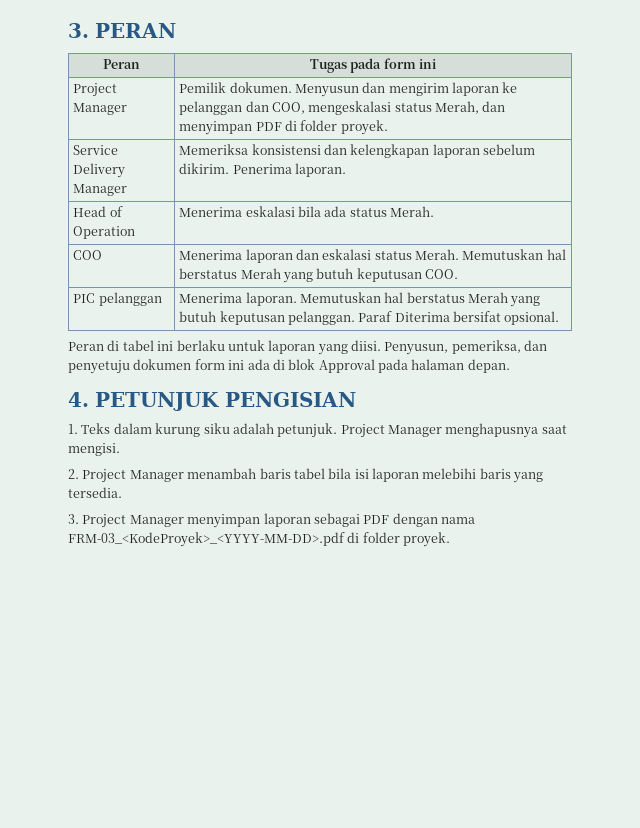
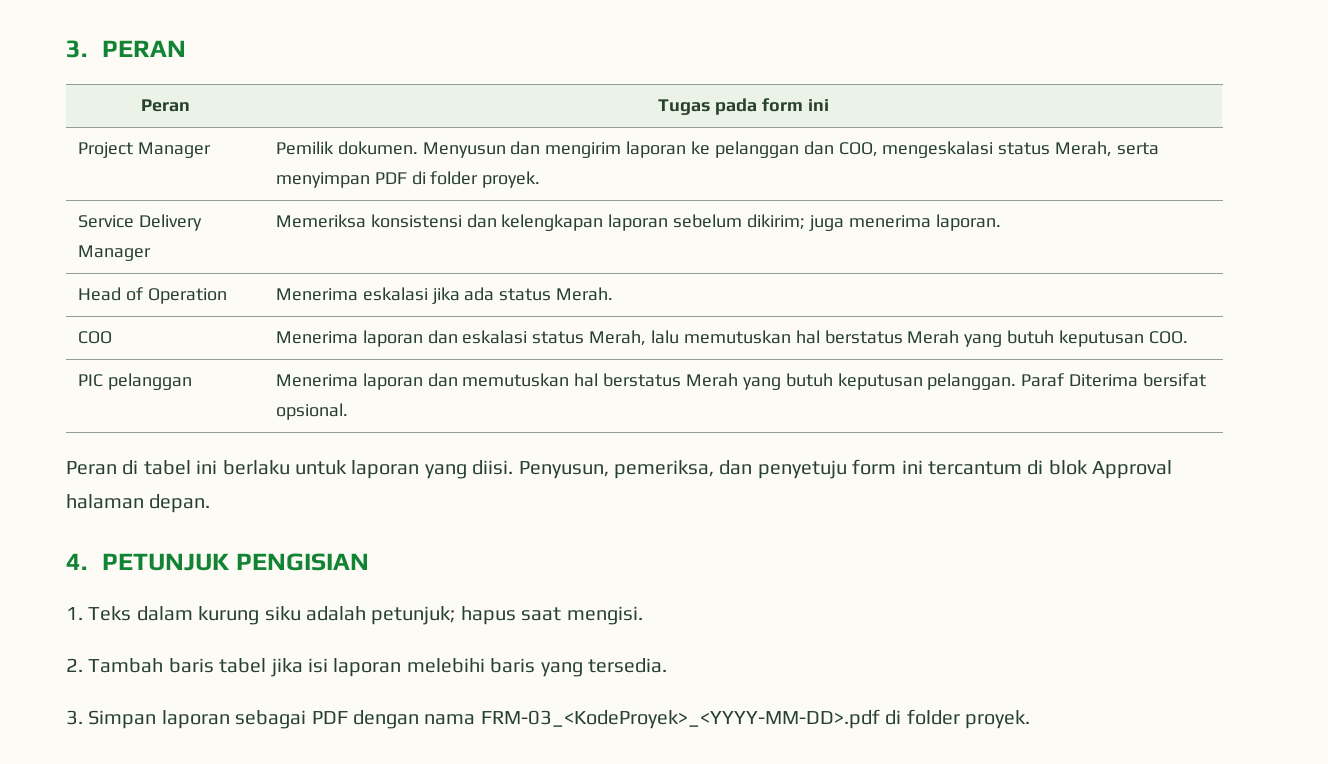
[482,101,506,112] dan -> [1117,142,1160,155] serta
[179,163,292,174] dikirim. Penerima -> [747,214,931,231] dikirim; juga menerima
[297,206,321,217] bila -> [431,287,460,304] jika
[415,249,544,260] Merah. Memutuskan -> [589,330,791,346] Merah, lalu memutuskan
[245,292,381,306] laporan. Memutuskan -> [362,373,570,390] laporan dan memutuskan
[133,359,270,370] dokumen form ini ada -> [852,459,1022,475] form ini tercantum
[378,359,408,373] pada -> (1173, 469) none
[277,423,539,438] petunjuk. Project Manager menghapusnya -> [371,606,516,625] petunjuk; hapus
[82,468,257,483] Project Manager menambah -> [88,658,164,673] Tambah
[328,468,352,479] bila -> [270,658,303,677] jika
[82,514,261,528] Project Manager menyimpan -> [88,710,157,729] Simpan

